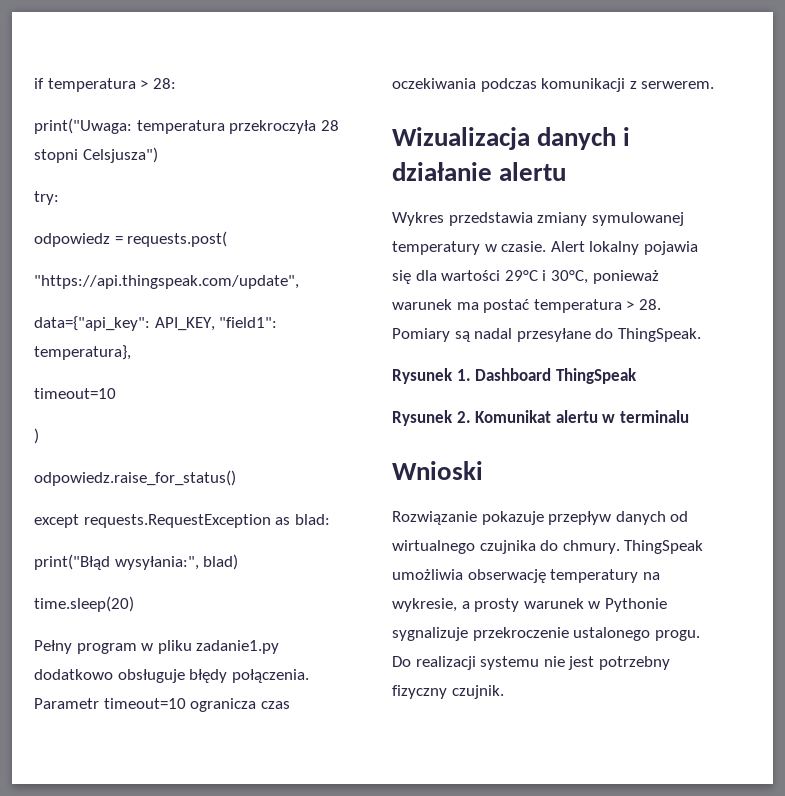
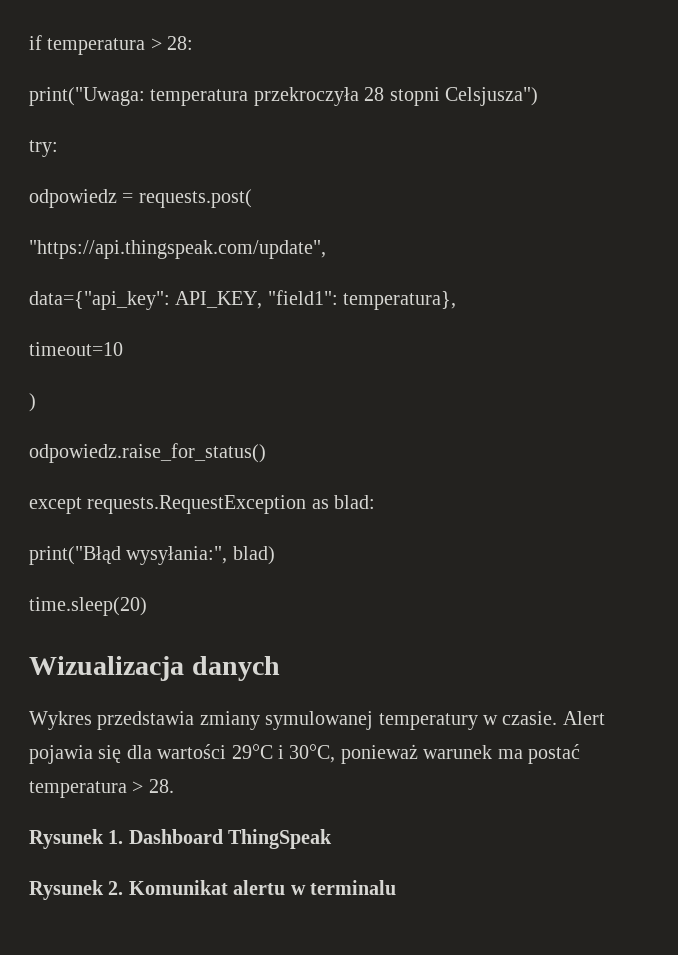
[34,640,280,654] [34,669,309,683] [34,698,290,712] [392,78,715,92] // Pełny program w pliku zadanie1.py dodatkowo obsługuje błędy połączenia. Parametr timeout=10 ogranicza czas oczekiwania podczas komunikacji z serwerem. -> (147, 606) none
[623,127,631,146] [392,162,567,181] i działanie alertu -> (280, 668) none
[589,241,640,255] lokalny -> (605, 718) none
[392,328,701,342] Pomiary są nadal przesyłane do ThingSpeak. -> (174, 786) none
[392,461,483,480] [392,511,689,525] [392,540,704,554] [392,569,660,583] [392,598,667,612] [392,627,700,641] [392,656,670,670] [392,685,504,699] // Wnioski // Rozwiązanie pokazuje przepływ danych od wirtualnego czujnika do chmury. ThingSpeak umożliwia obserwację temperatury na wykresie, a prosty warunek w Pythonie sygnalizuje przekroczenie ustalonego progu. Do realizacji systemu nie jest potrzebny fizyczny czujnik. -> (396, 887) none

